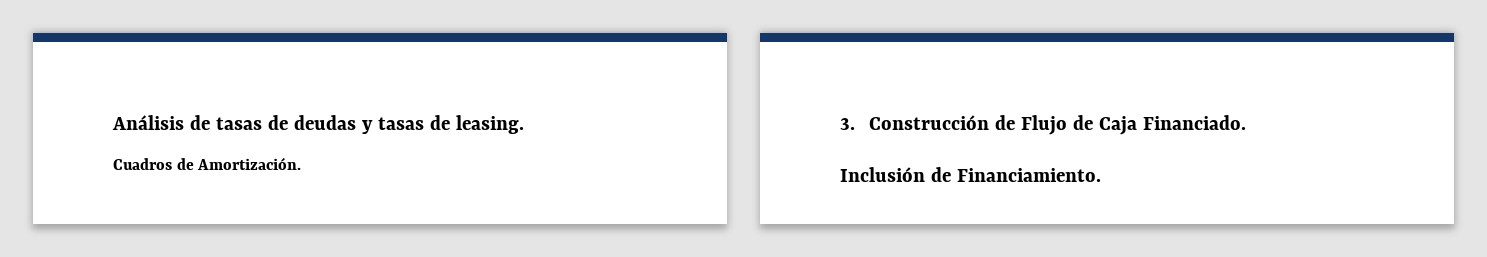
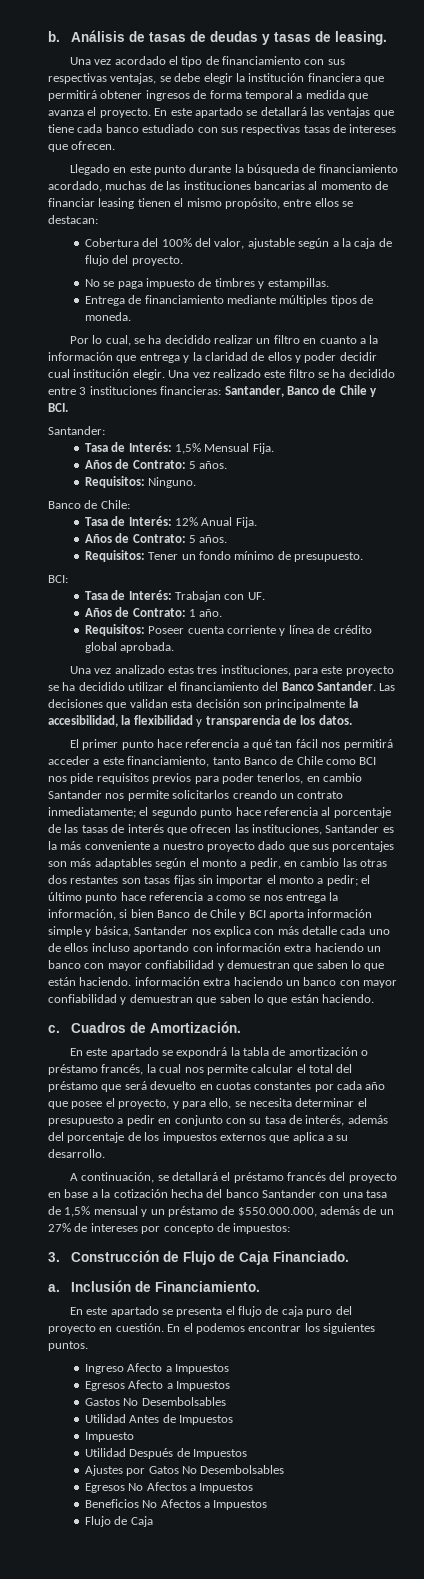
(112, 122) none -> [48,31,60,42] b.
[113,157,302,170] Cuadros de Amortización. -> [69,56,345,67] [48,73,384,84] [48,90,368,101] [48,107,394,118] [48,124,397,135] [48,141,116,152] [69,164,398,175] [48,181,388,192] [48,198,353,209] [48,215,98,224] [84,238,392,249] [84,255,183,266] [84,278,329,289] [84,295,374,306] [84,312,131,321] [69,335,379,346] [48,352,377,363] [48,369,395,380] [48,385,377,397] [48,403,68,412] [48,426,105,435] [84,442,274,454] [84,459,228,469] [84,476,197,488] [48,500,130,509] [84,516,257,528] [84,533,228,543] [84,550,364,562] [48,575,68,583] [84,590,265,602] [84,607,223,617] [84,624,372,636] [84,642,175,653] [69,665,394,676] [48,681,396,691] [48,698,358,710] [48,715,352,727] [69,739,393,750] [48,756,377,767] [48,773,362,784] [48,790,344,801] [48,807,391,818] [48,824,394,835] [48,841,395,852] [48,858,388,869] [48,875,371,886] [48,892,339,903] [48,909,373,920] [48,926,390,937] [48,943,381,954] [48,960,385,971] [48,977,397,988] [48,994,374,1005] [48,1021,242,1033] [69,1047,369,1058] [48,1064,353,1075] [48,1081,386,1092] [48,1098,367,1109] [48,1115,388,1126] [48,1132,349,1143] [48,1149,105,1158] [69,1172,397,1183] [48,1189,388,1198] [48,1206,394,1217] [48,1223,291,1234] Una vez acordado el tipo de financiamiento con sus respectivas ventajas, se debe elegir la institución financiera que permitirá obtener ingresos de forma temporal a medida que avanza el proyecto. En este apartado se detallará las ventajas que tiene cada banco estudiado con sus respectivas tasas de intereses que ofrecen. // Llegado en este punto durante la búsqueda de financiamiento acordado, muchas de las instituciones bancarias al momento de financiar leasing tienen el mismo propósito, entre ellos se destacan: // Cobertura del 100% del valor, ajustable según a la caja de flujo del proyecto. // No se paga impuesto de timbres y estampillas. // Entrega de financiamiento mediante múltiples tipos de moneda. // Por lo cual, se ha decidido realizar un filtro en cuanto a la información que entrega y la claridad de ellos y poder decidir cual institución elegir. Una vez realizado este filtro se ha decidido entre 3 instituciones financieras: Santander, Banco de Chile y BCI. // Santander: // Tasa de Interés: 1,5% Mensual Fija. // Años de Contrato: 5 años. // Requisitos: Ninguno. // Banco de Chile: // Tasa de Interés: 12% Anual Fija. // Años de Contrato: 5 años. // Requisitos: Tener un fondo mínimo de presupuesto. // BCI: // Tasa de Interés: Trabajan con UF. // Años de Contrato: 1 año. // Requisitos: Poseer cuenta corriente y línea de crédito global aprobada. // Una vez analizado estas tres instituciones, para este proyecto se ha decidido utilizar el financiamiento del Banco Santander. Las decisiones que validan esta decisión son principalmente la accesibilidad, la flexibilidad y transparencia de los datos. // El primer punto hace referencia a qué tan fácil nos permitirá acceder a este financiamiento, tanto Banco de Chile como BCI nos pide requisitos previos para poder tenerlos, en cambio Santander nos permite solicitarlos creando un contrato inmediatamente; el segundo punto hace referencia al porcentaje de las tasas de interés que ofrecen las instituciones, Santander es la más conveniente a nuestro proyecto dado que sus porcentajes son más adaptables según el monto a pedir, en cambio las otras dos restantes son tasas fijas sin importar el monto a pedir; el último punto hace referencia a como se nos entrega la información, si bien Banco de Chile y BCI aporta información simple y básica, Santander nos explica con más detalle cada uno de ellos incluso aportando con información extra haciendo un banco con mayor confiabilidad y demuestran que saben lo que están haciendo. información extra haciendo un banco con mayor confiabilidad y demuestran que saben lo que están haciendo. // c. Cuadros de Amortización. // En este apartado se expondrá la tabla de amortización o préstamo francés, la cual nos permite calcular el total del préstamo que será devuelto en cuotas constantes por cada año que posee el proyecto, y para ello, se necesita determinar el presupuesto a pedir en conjunto con su tasa de interés, además del porcentaje de los impuestos externos que aplica a su desarrollo. // A continuación, se detallará el préstamo francés del proyecto en base a la cotización hecha del banco Santander con una tasa de 1,5% mensual y un préstamo de $550.000.000, además de un 27% de intereses por concepto de impuestos:
(1246, 122) none -> [48,1284,60,1292] a.
(1101, 175) none -> [69,1306,352,1317] [48,1323,375,1334] [48,1341,88,1351] [84,1363,229,1374] [84,1380,230,1391] [84,1397,226,1406] [84,1414,233,1425] [84,1432,134,1442] [84,1448,247,1459] [84,1465,285,1476] [84,1482,254,1493] [84,1499,268,1510] [84,1516,153,1527] // En este apartado se presenta el flujo de caja puro del proyecto en cuestión. En el podemos encontrar los siguientes puntos. // Ingreso Afecto a Impuestos // Egresos Afecto a Impuestos // Gastos No Desembolsables // Utilidad Antes de Impuestos // Impuesto // Utilidad Después de Impuestos // Ajustes por Gatos No Desembolsables // Egresos No Afectos a Impuestos // Beneficios No Afectos a Impuestos // Flujo de Caja

